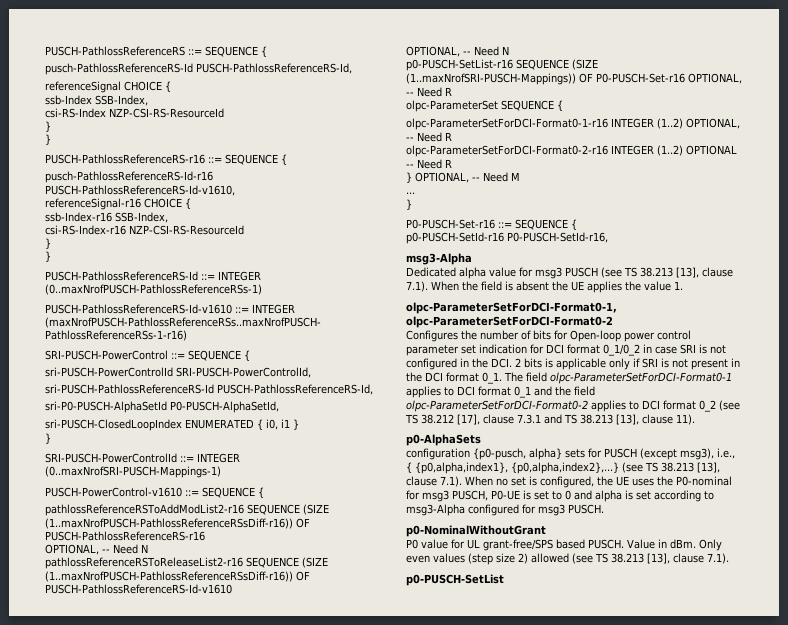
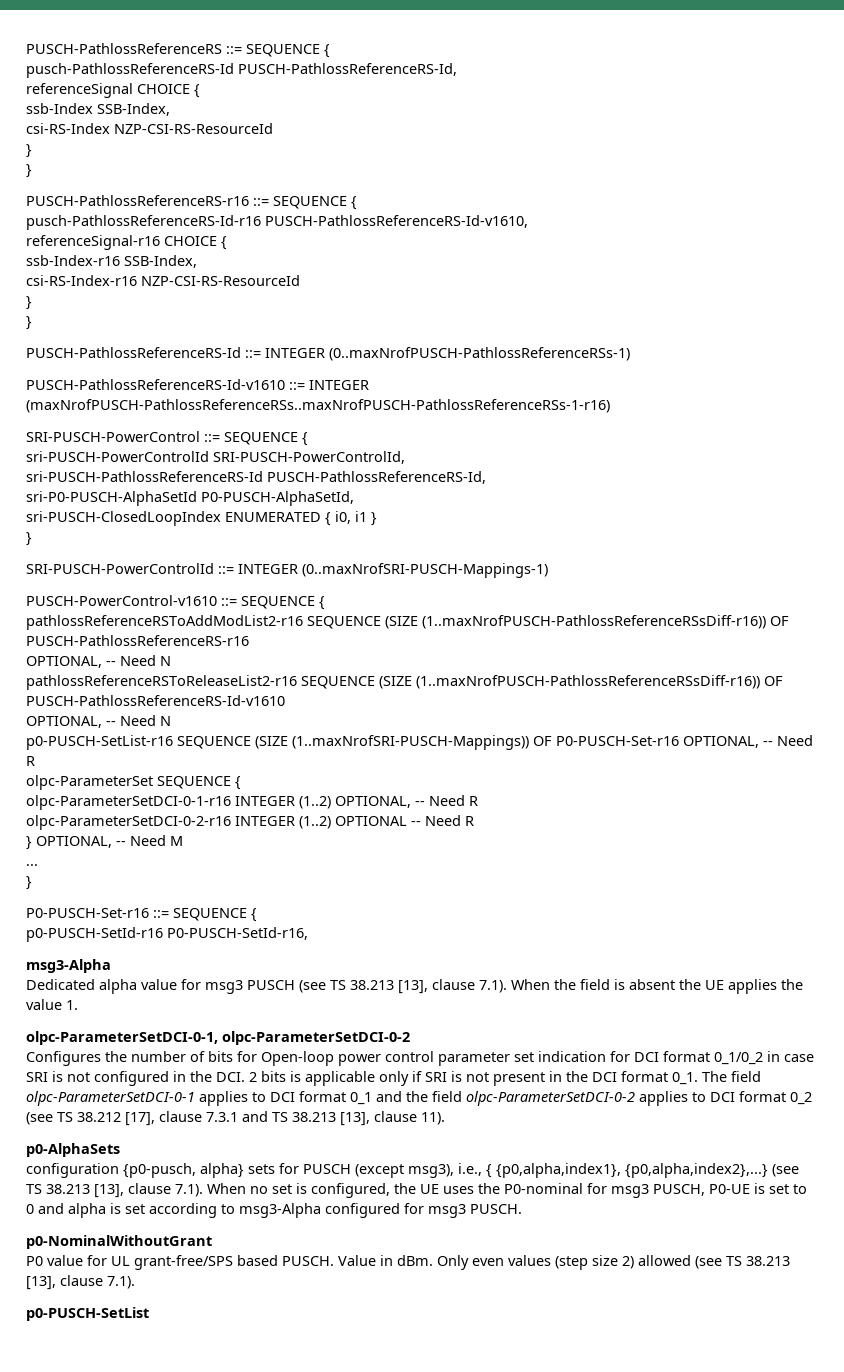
[406,118,608,130] olpc-ParameterSetForDCI-Format0-1-r16 -> [26,795,231,810] olpc-ParameterSetDCI-0-1-r16
[406,145,608,157] olpc-ParameterSetForDCI-Format0-2-r16 -> [26,815,231,830] olpc-ParameterSetDCI-0-2-r16
[406,302,617,314] [406,316,613,328] olpc-ParameterSetForDCI-Format0-1, olpc-ParameterSetForDCI-Format0-2 -> [26,1031,410,1045] olpc-ParameterSetDCI-0-1, olpc-ParameterSetDCI-0-2
[550,372,732,384] olpc-ParameterSetForDCI-Format0-1 -> [26,1091,195,1106] olpc-ParameterSetDCI-0-1
[406,400,588,412] olpc-ParameterSetForDCI-Format0-2 -> [466,1091,635,1106] olpc-ParameterSetDCI-0-2

